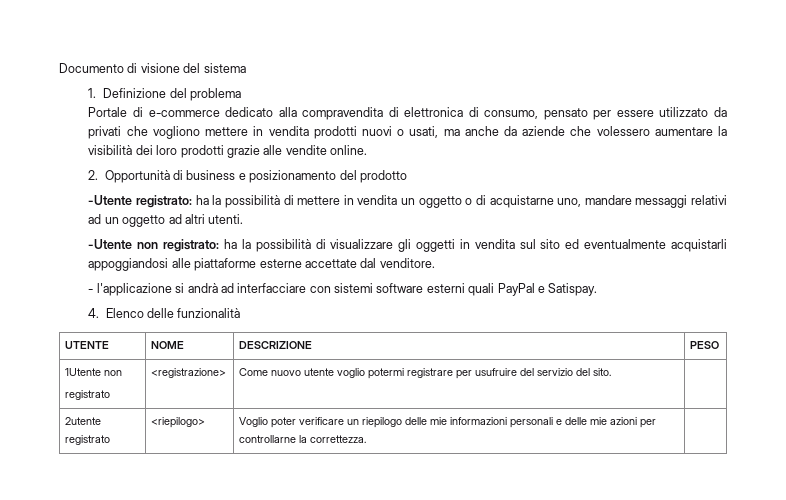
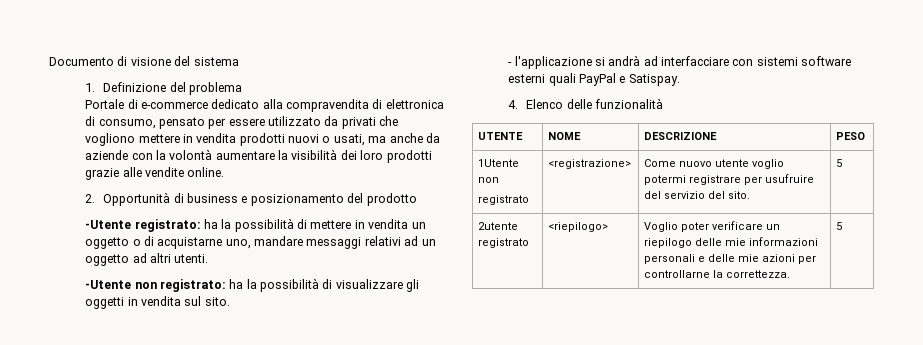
[570,126,650,136] che volessero -> [131,149,213,160] con la volontà
[540,239,727,252] [88,258,435,271] sito ed eventualmente acquistarli appoggiandosi alle piattaforme esterne accettate dal venditore. -> [204,297,230,306] sito.
(611, 372) none -> [836,159,843,167] 5
(366, 439) none -> [836,222,843,230] 5

